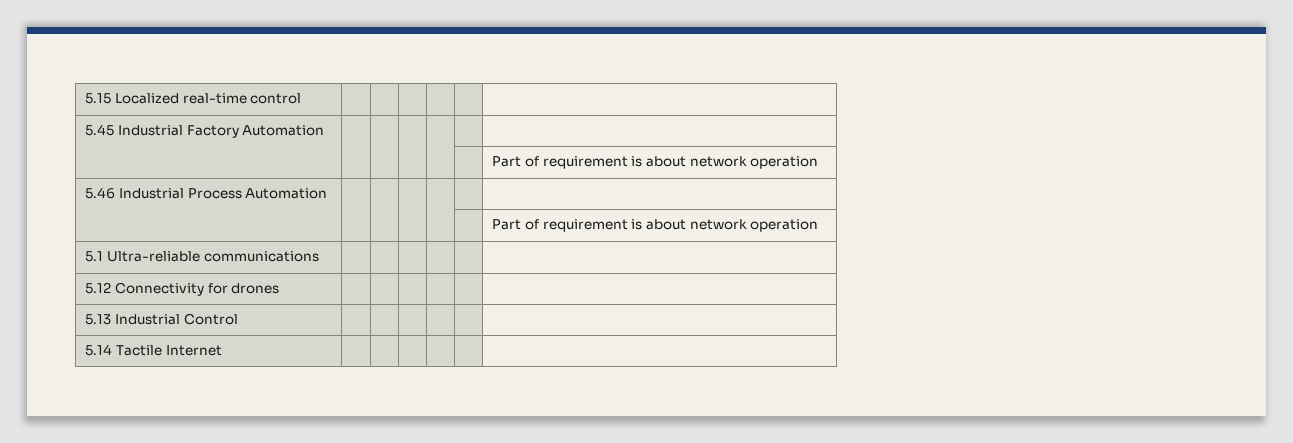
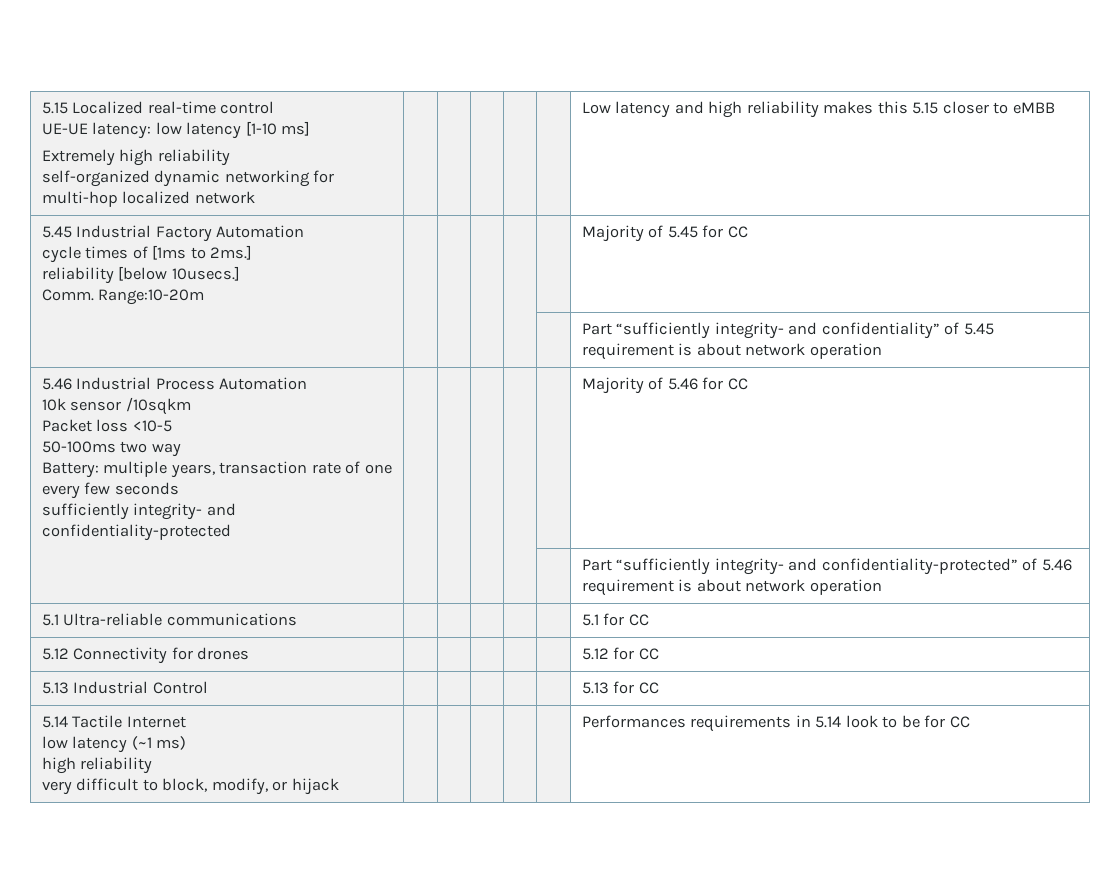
[85,124,325,138] [492,156,539,167] | | | | | | // 5.45 Industrial Factory Automation | | | | | | // | | | | | | Part of -> [42,121,311,139] [42,149,230,166] [42,170,335,187] [42,191,255,207] [582,101,1055,118] [42,225,305,242] [42,245,253,263] [42,266,240,284] [42,289,205,305] [582,225,748,242] [582,322,994,339] // UE-UE latency: low latency [1-10 ms] // Extremely high reliability // self-organized dynamic networking for multi-hop localized network | | | | | | Low latency and high reliability makes this 5.15 closer to eMBB // 5.45 Industrial Factory Automation // cycle times of [1ms to 2ms.] // reliability [below 10usecs.] // Comm. Range:10-20m | | | | | | Majority of 5.45 for CC // | | | | | | Part “sufficiently integrity- and confidentiality” of 5.45
[492,219,539,230] | | | | | | // | | | | | | Part of -> [42,397,191,415] [42,419,172,432] [42,441,181,457] [42,461,392,478] [42,482,179,499] [42,503,236,520] [42,524,232,541] [582,377,748,394] [582,558,1072,575] // 10k sensor /10sqkm // Packet loss <10-5 // 50-100ms two way // Battery: multiple years, transaction rate of one every few seconds // sufficiently integrity- and confidentiality-protected | | | | | | Majority of 5.46 for CC // | | | | | | Part “sufficiently integrity- and confidentiality-protected” of 5.46
(319, 256) none -> [582,613,649,626] 5.1 for CC
(280, 288) none -> [582,647,659,660] 5.12 for CC
(238, 319) none -> [582,681,659,694] 5.13 for CC
(222, 350) | | | | | | -> [42,736,187,753] [42,757,153,774] [42,778,339,795] [582,715,970,732] // low latency (~1 ms) // high reliability // very difficult to block, modify, or hijack | | | | | | Performances requirements in 5.14 look to be for CC

